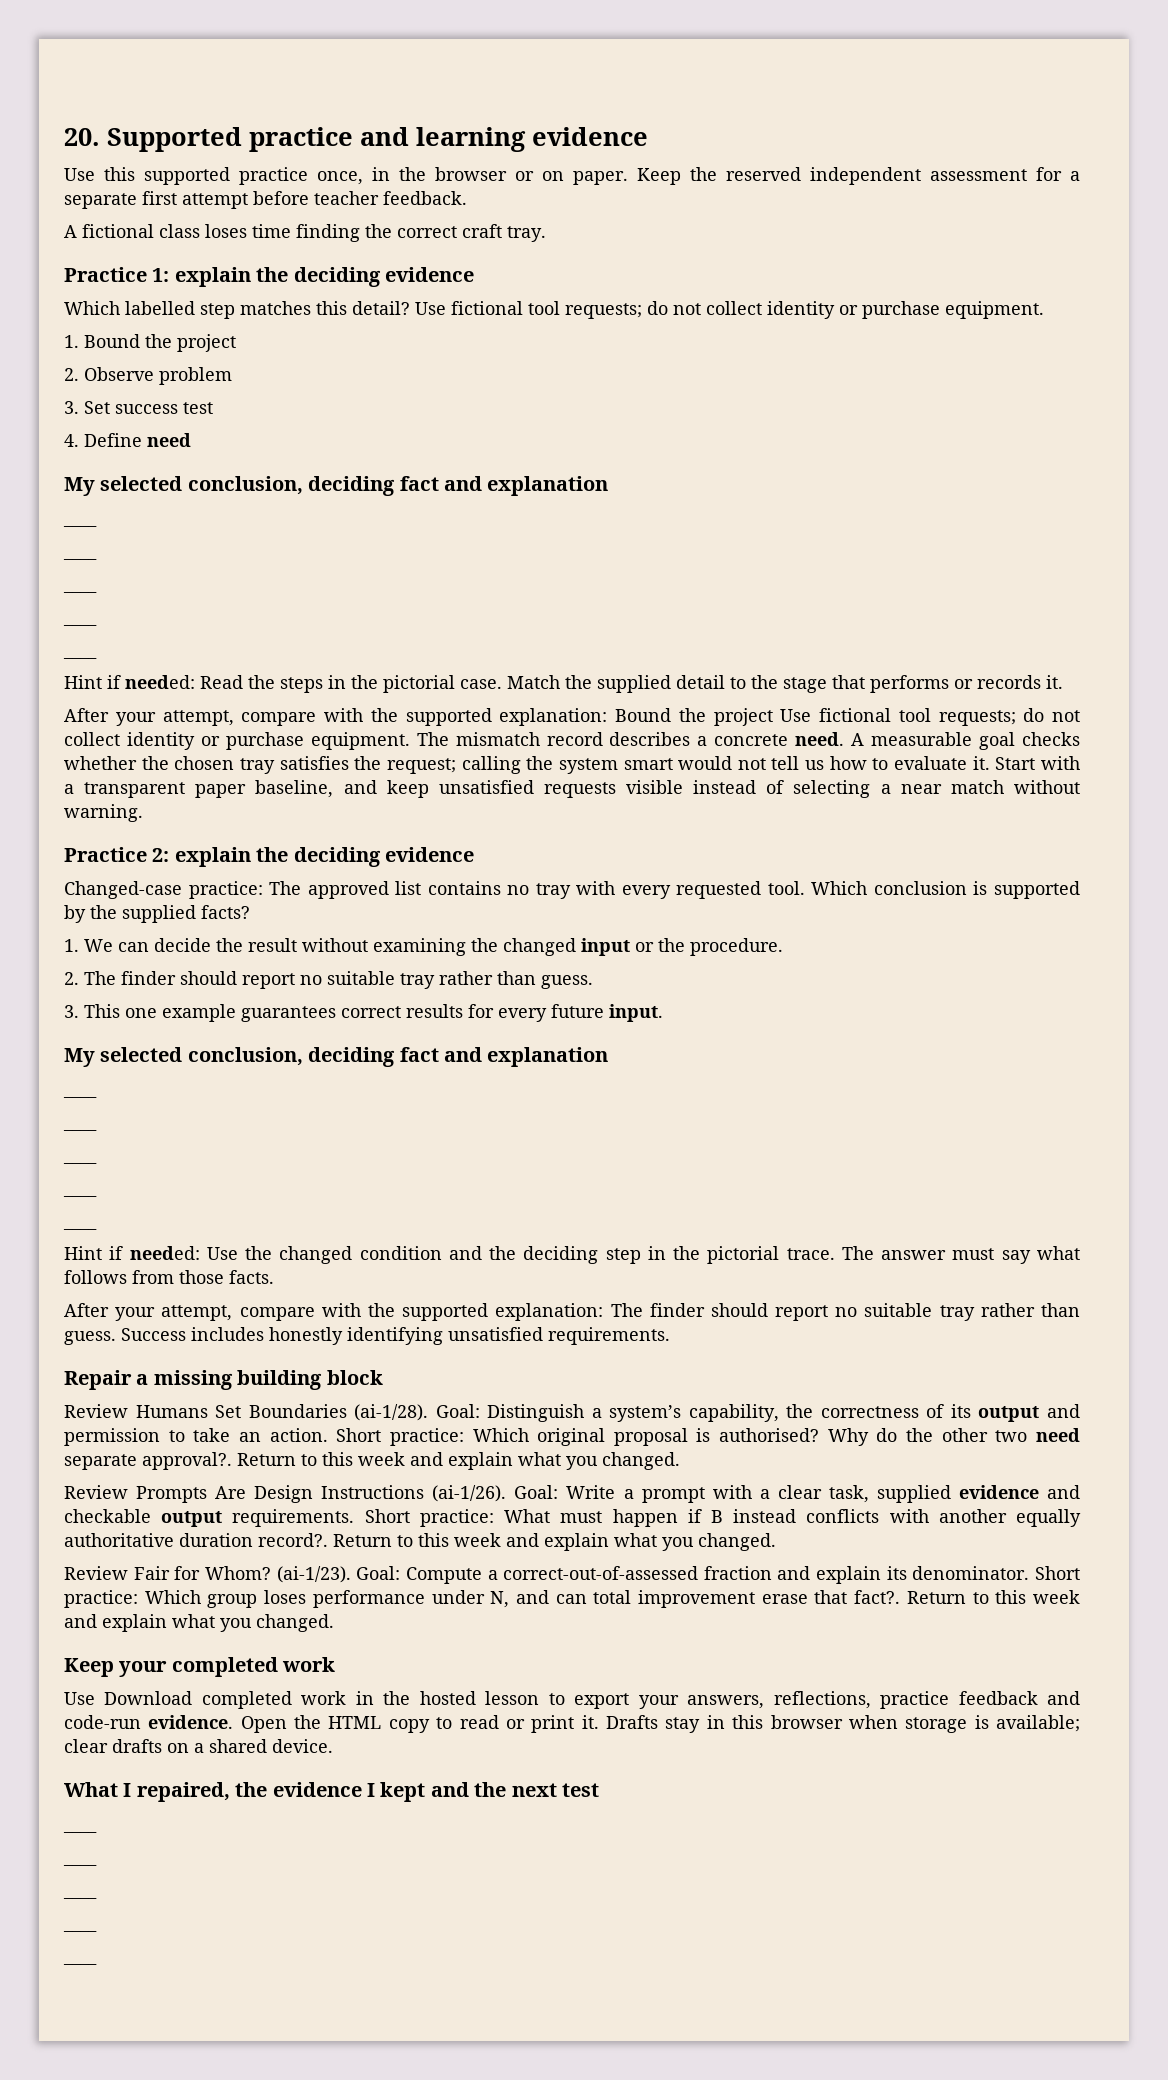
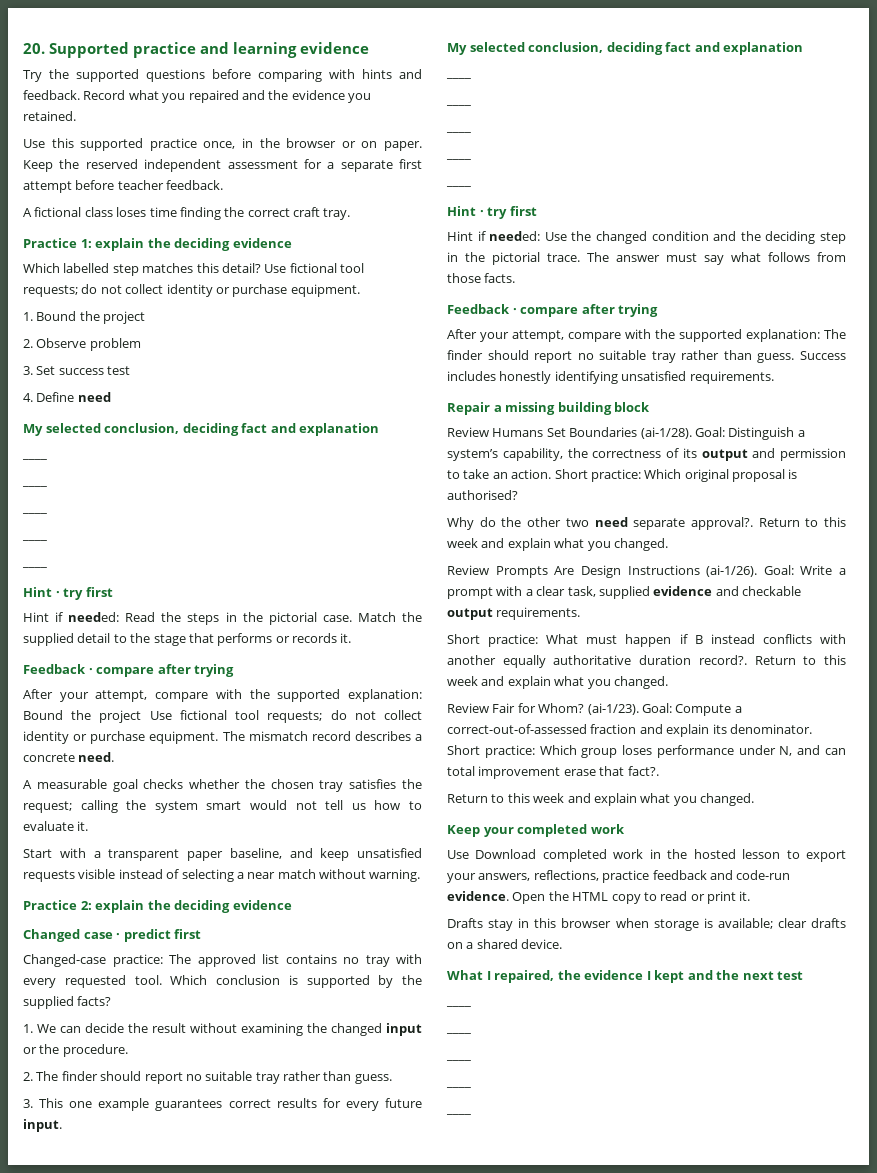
(648, 136) none -> [23,69,422,82] [23,90,371,103] [23,111,76,121] // Try the supported questions before comparing with hints and feedback. Record what you repaired and the evidence you retained.
(97, 657) none -> [23,587,113,600] // Hint · try first
(1063, 682) none -> [23,664,235,677] // Feedback · compare after trying
(845, 739) none -> (115, 757) //
(990, 763) none -> (89, 826) //
(474, 854) none -> [23,929,202,942] // Changed case · predict first
(97, 1228) none -> [447,206,537,219] // Hint · try first
(274, 1277) none -> [447,304,659,317] // Feedback · compare after trying
(820, 1435) none -> (518, 495) //
(355, 1518) none -> (581, 613) //
(901, 1597) none -> (659, 771) //
(599, 1722) none -> (751, 896) //

